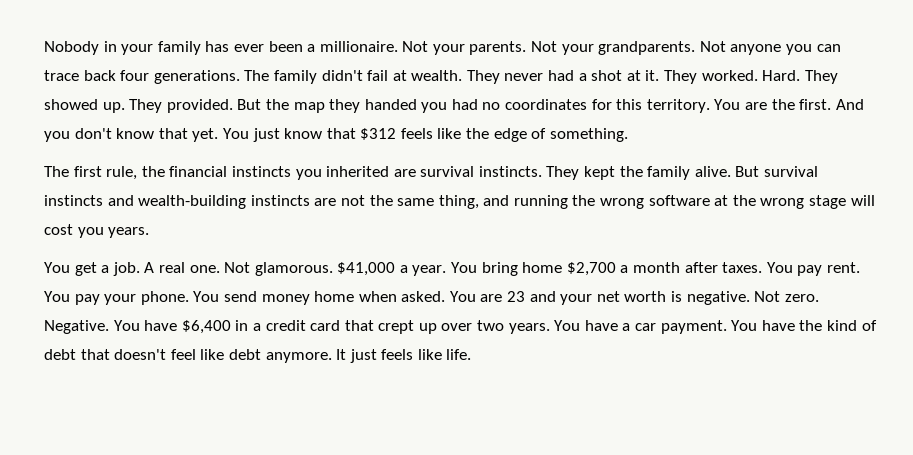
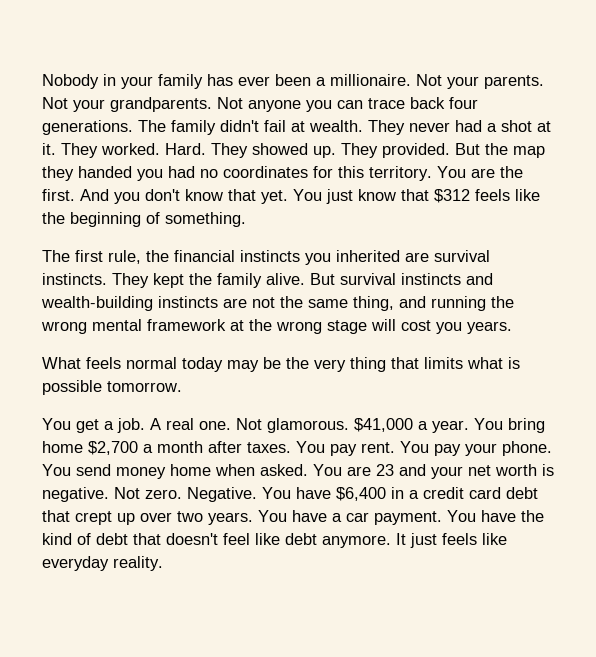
[493,128,527,142] edge -> [70,212,141,227] beginning
[648,195,710,206] software -> [92,319,226,331] mental framework
(150, 232) none -> [42,357,520,372] [42,380,182,395] // What feels normal today may be the very thing that limits what is possible tomorrow.
(341, 325) none -> [506,487,538,499] debt
[446,349,472,360] life. -> [42,556,163,571] everyday reality.

